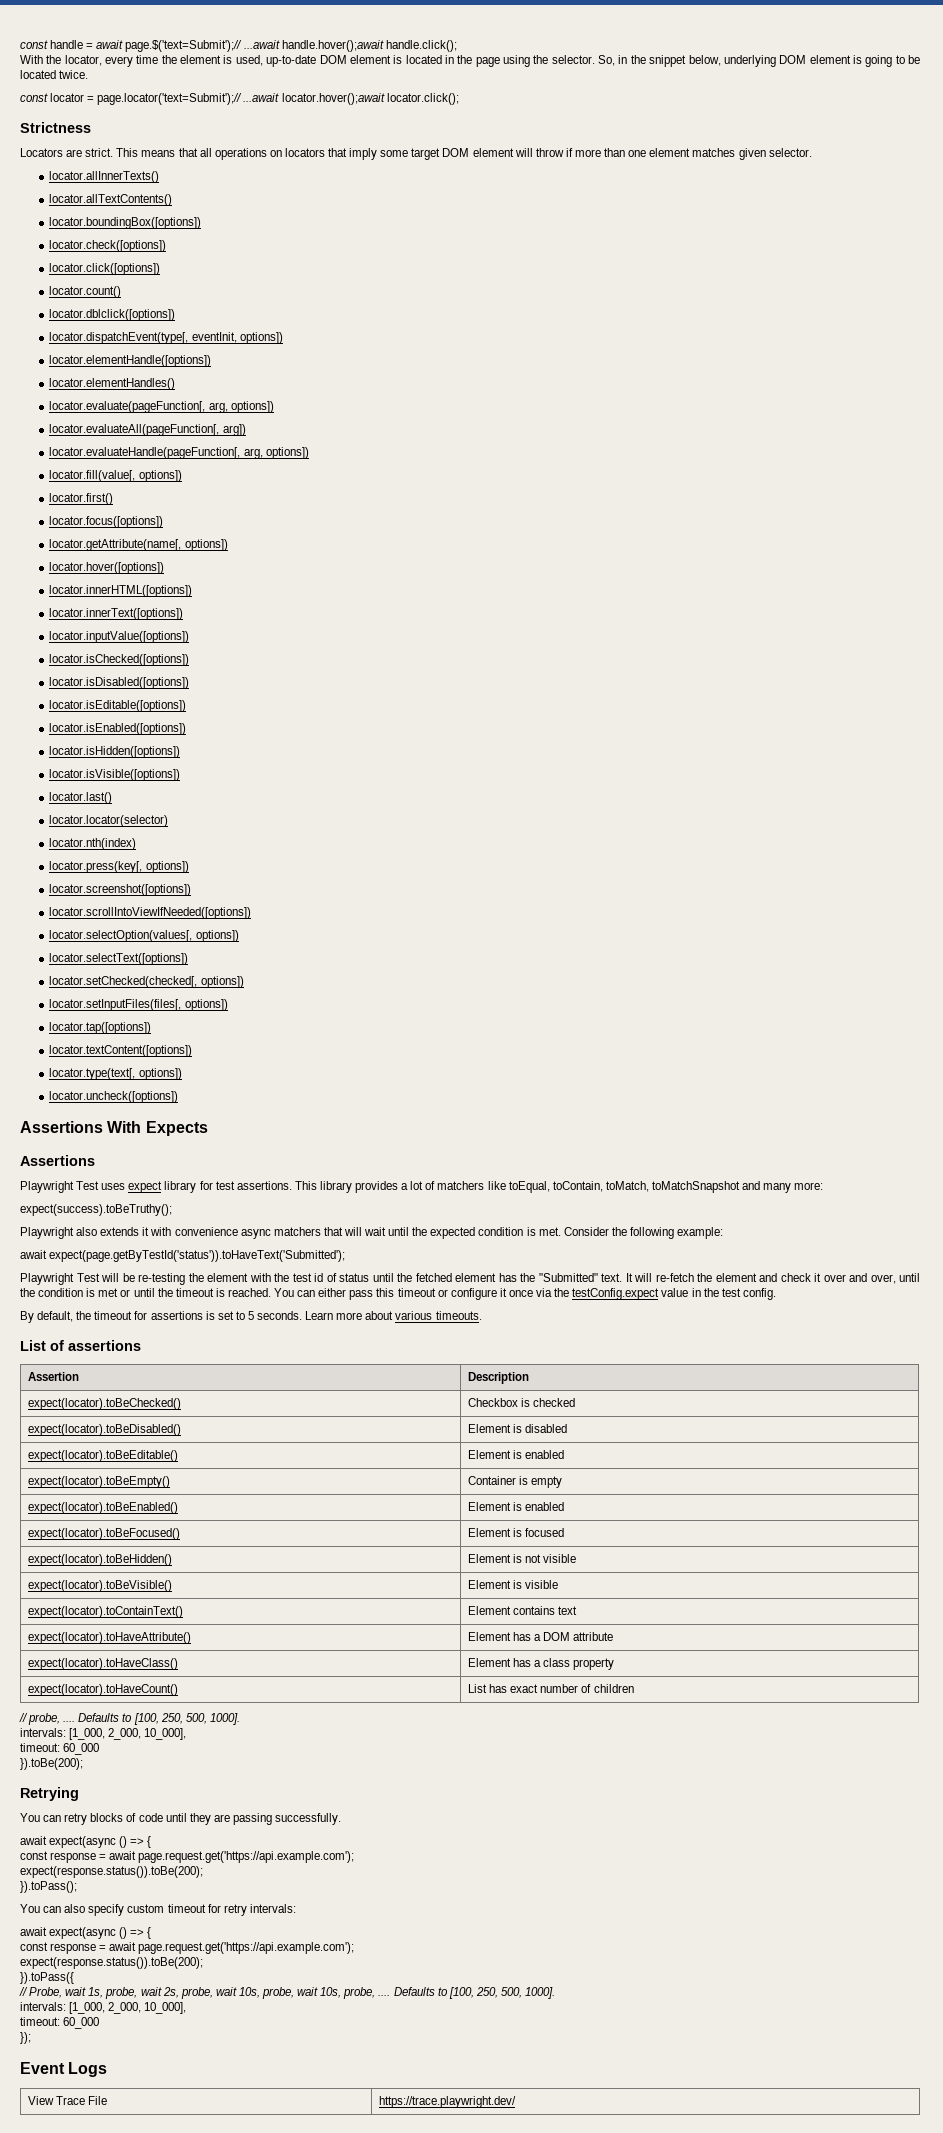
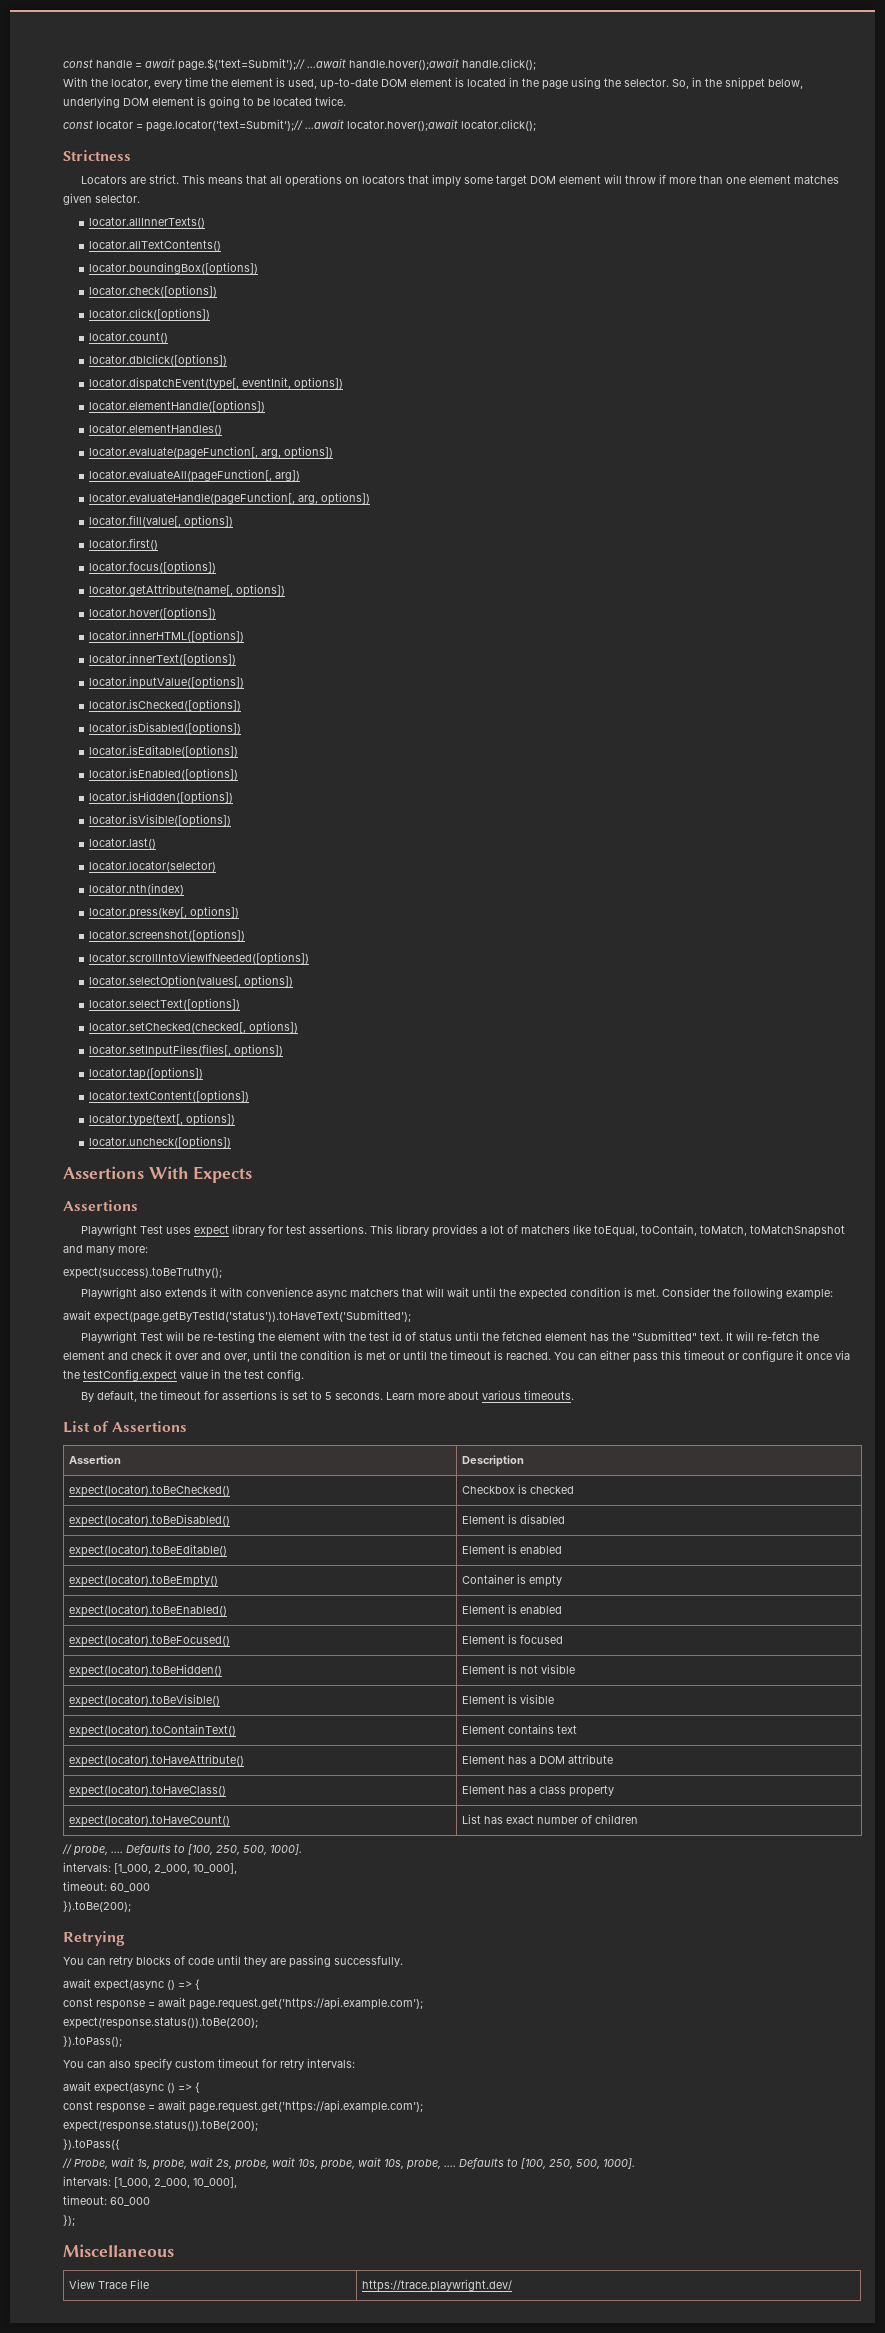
[68,1340,141,1351] assertions -> [112,1421,188,1432] Assertions
[20,2062,108,2077] Event Logs -> [63,2244,174,2257] Miscellaneous

